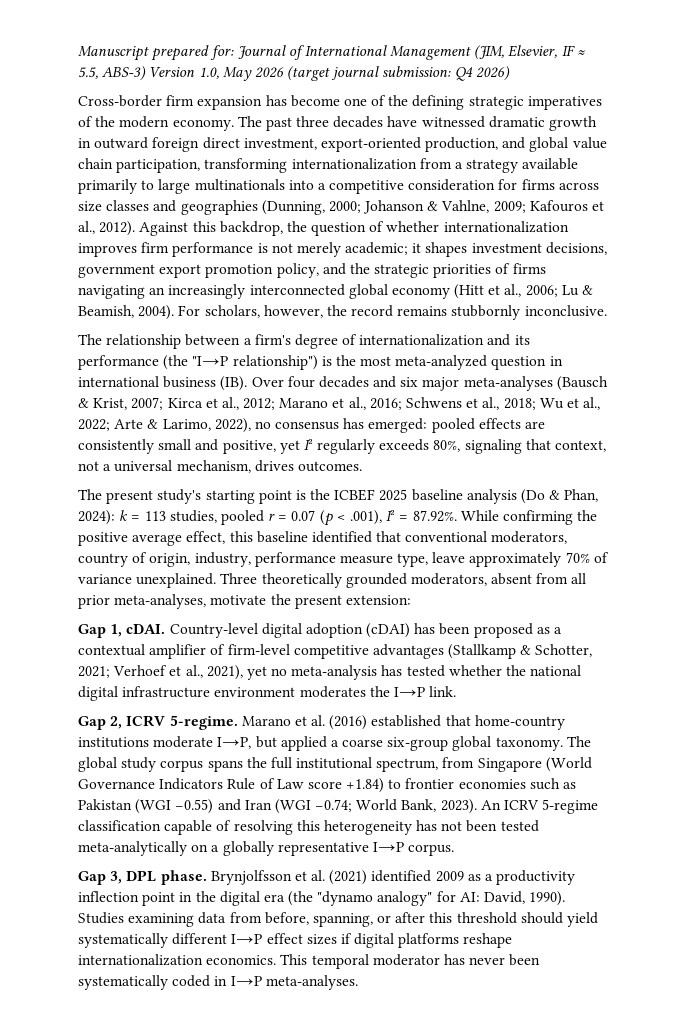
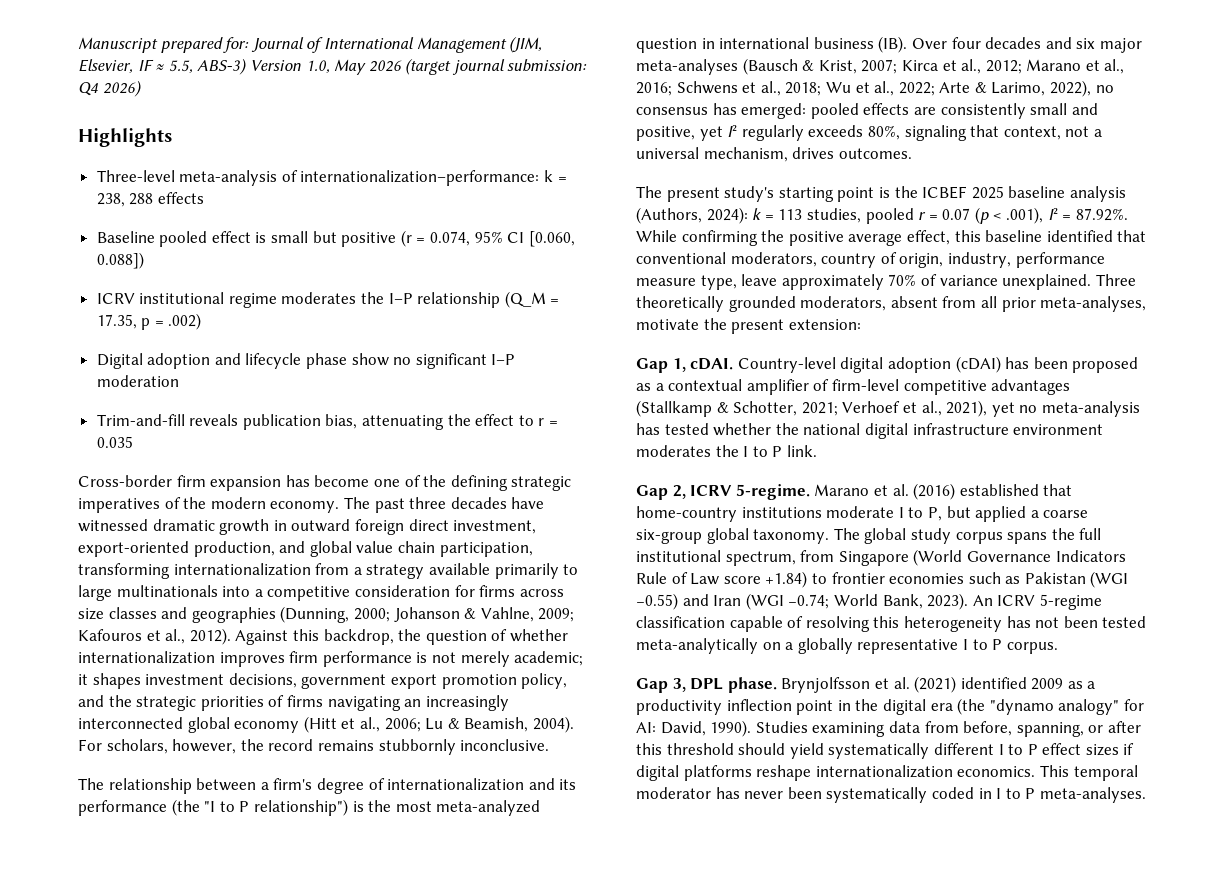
(510, 73) none -> [78,128,172,147] [96,170,567,186] [96,192,204,207] [96,230,575,247] [96,252,144,269] [96,291,560,308] [96,313,202,330] [96,353,516,369] [96,375,179,387] [96,414,559,430] [96,436,133,448] // Highlights // Three-level meta-analysis of internationalization–performance: k = 238, 288 effects // Baseline pooled effect is small but positive (r = 0.074, 95% CI [0.060, 0.088]) // ICRV institutional regime moderates the I–P relationship (Q_M = 17.35, p = .002) // Digital adoption and lifecycle phase show no significant I–P moderation // Trim-and-fill reveals publication bias, attenuating the effect to r = 0.035
[192,356,229,366] "I→P -> [204,801,250,812] "I to P
[521,489,599,504] (Do & Phan, -> [636,207,702,224] (Authors,
[393,687,425,697] I→P -> [743,446,783,457] I to P
[217,737,252,749] I→P, -> [898,507,942,521] I to P,
[372,842,404,852] I→P -> [962,639,1003,650] I to P
[231,934,263,944] I→P -> [998,744,1038,755] I to P
[230,976,262,986] I→P -> [996,788,1036,799] I to P

